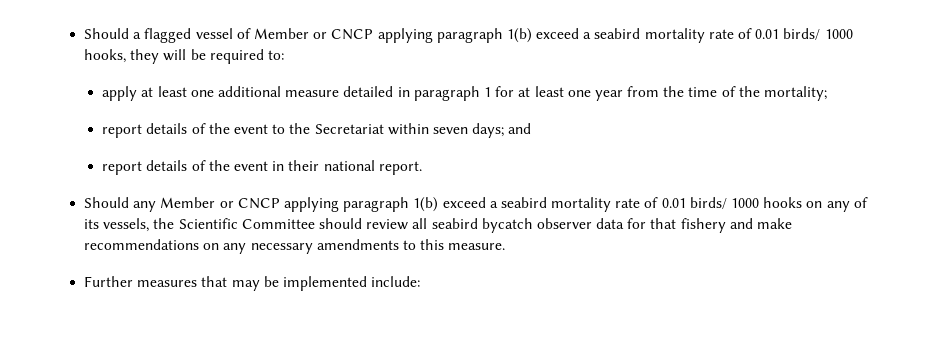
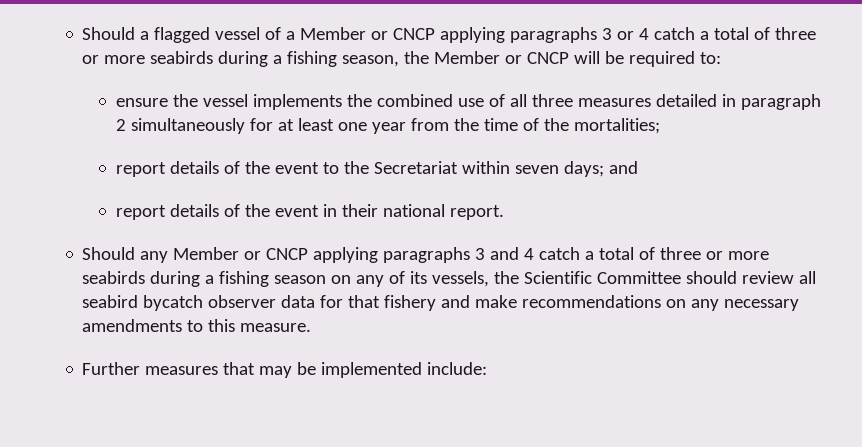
[253,28,853,43] [84,49,284,64] [102,86,340,101] Member or CNCP applying paragraph 1(b) exceed a seabird mortality rate of 0.01 birds/ 1000 hooks, they will be required to: // apply at least one additional measure -> [286,27,817,43] [82,51,722,67] [115,94,651,110] a Member or CNCP applying paragraphs 3 or 4 catch a total of three or more seabirds during a fishing season, the Member or CNCP will be required to: // ensure the vessel implements the combined use of all three measures
[483,87,491,97] 1 -> [115,118,245,134] 2 simultaneously
[764,86,828,101] mortality; -> [573,118,660,134] mortalities;
[343,197,803,212] paragraph 1(b) exceed a seabird mortality rate of 0.01 birds/ 1000 hooks -> [383,247,770,263] [82,271,327,287] paragraphs 3 and 4 catch a total of three or more seabirds during a fishing season

